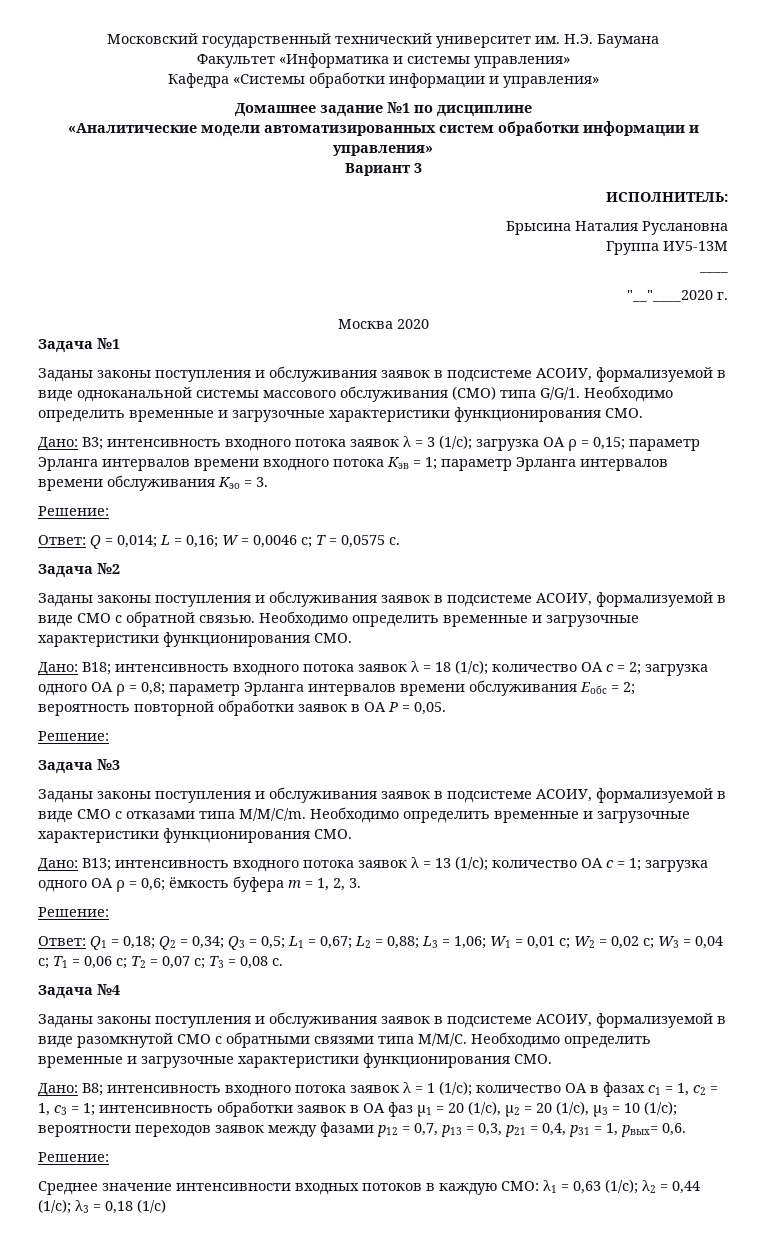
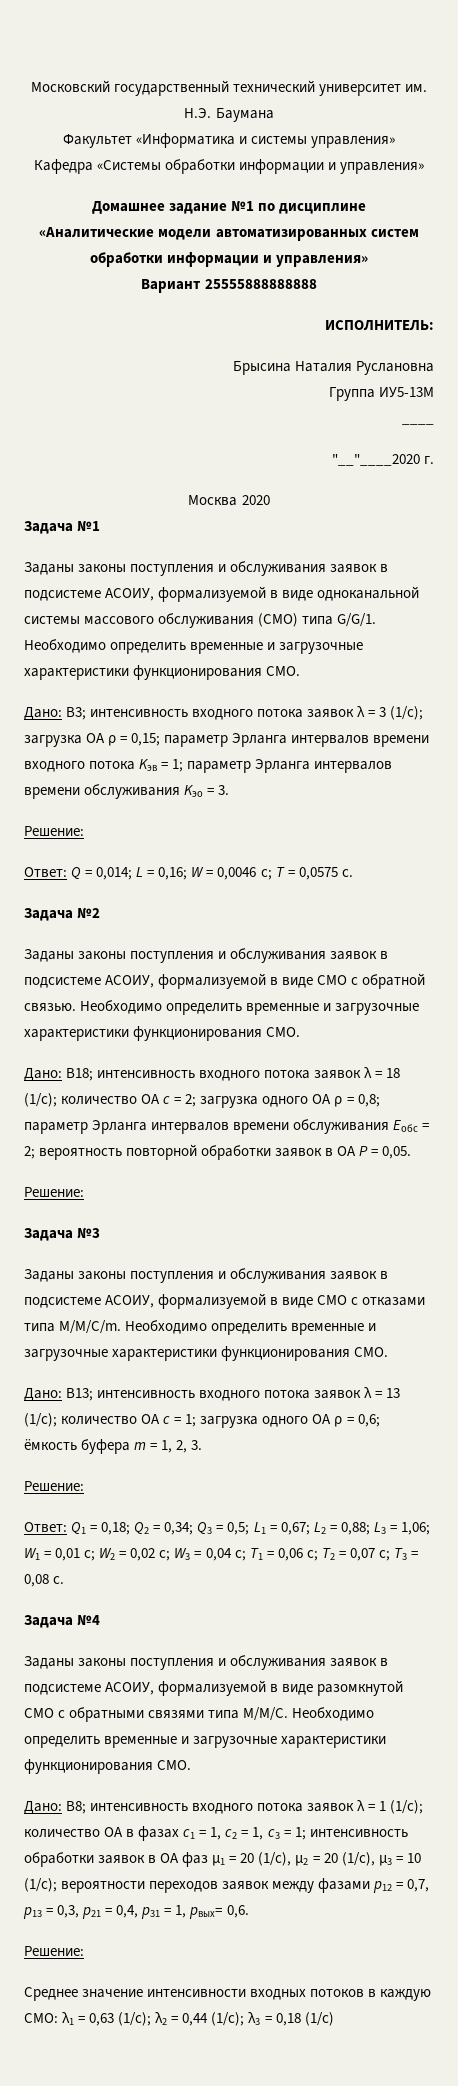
[413,163,422,173] 3 -> [204,279,317,289] 25555888888888

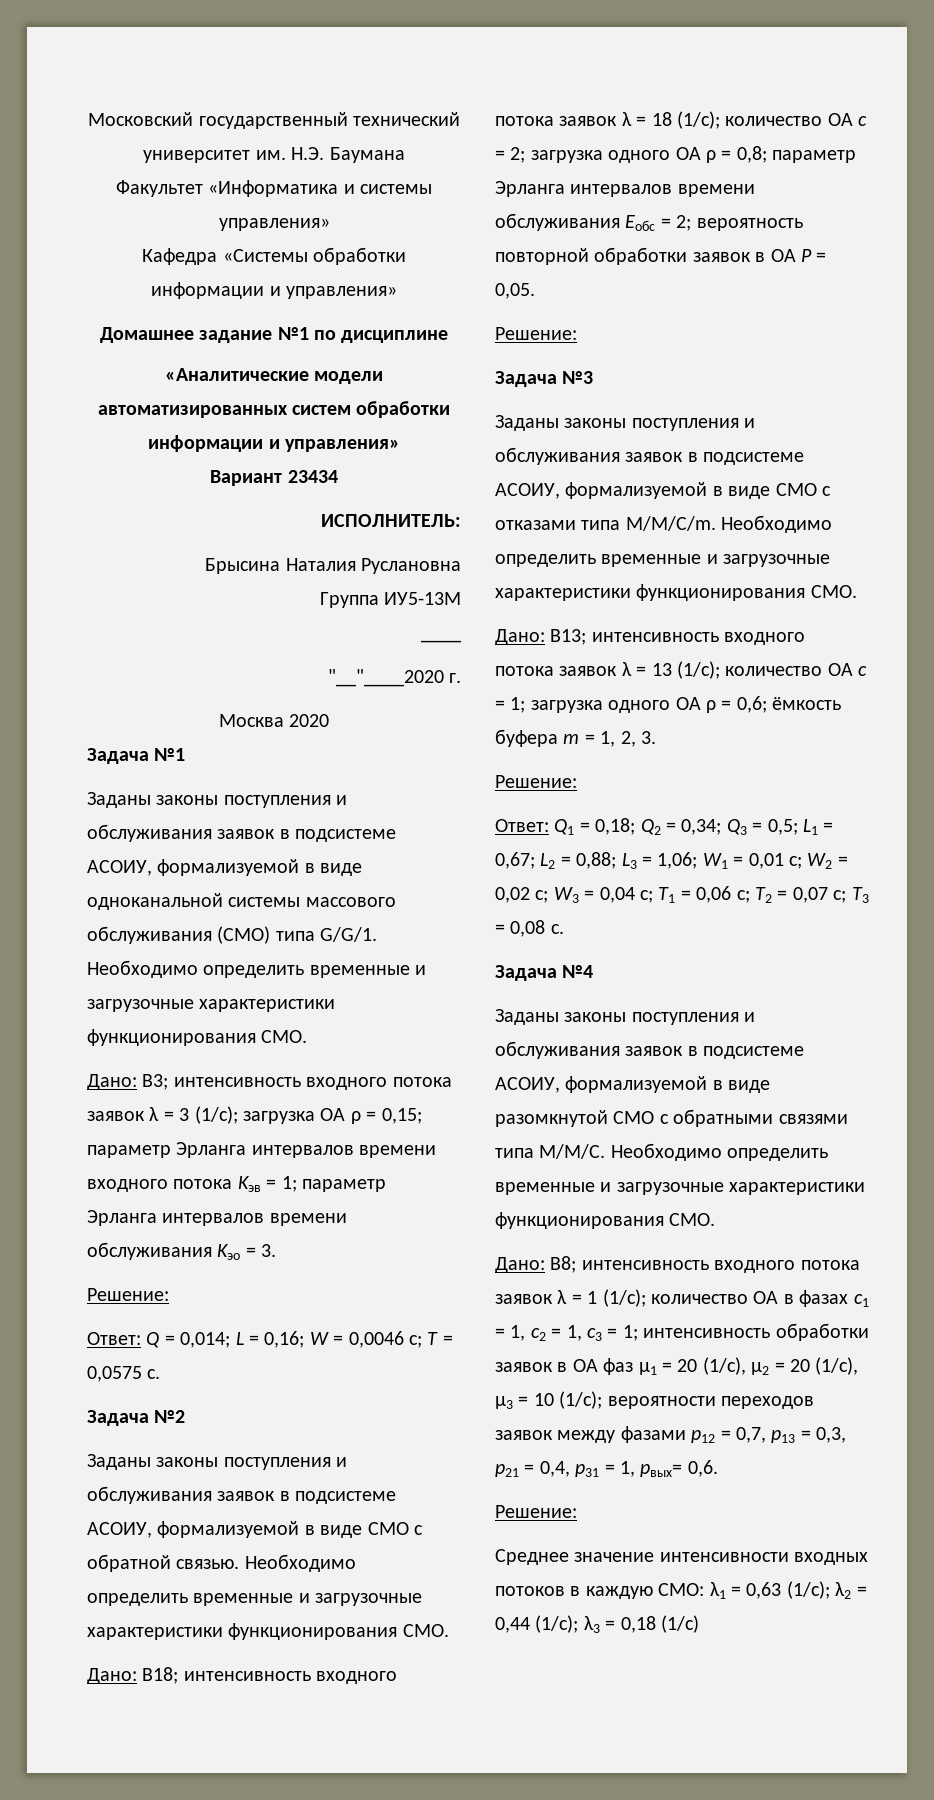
[204,279,317,289] 25555888888888 -> [287,470,338,483] 23434

